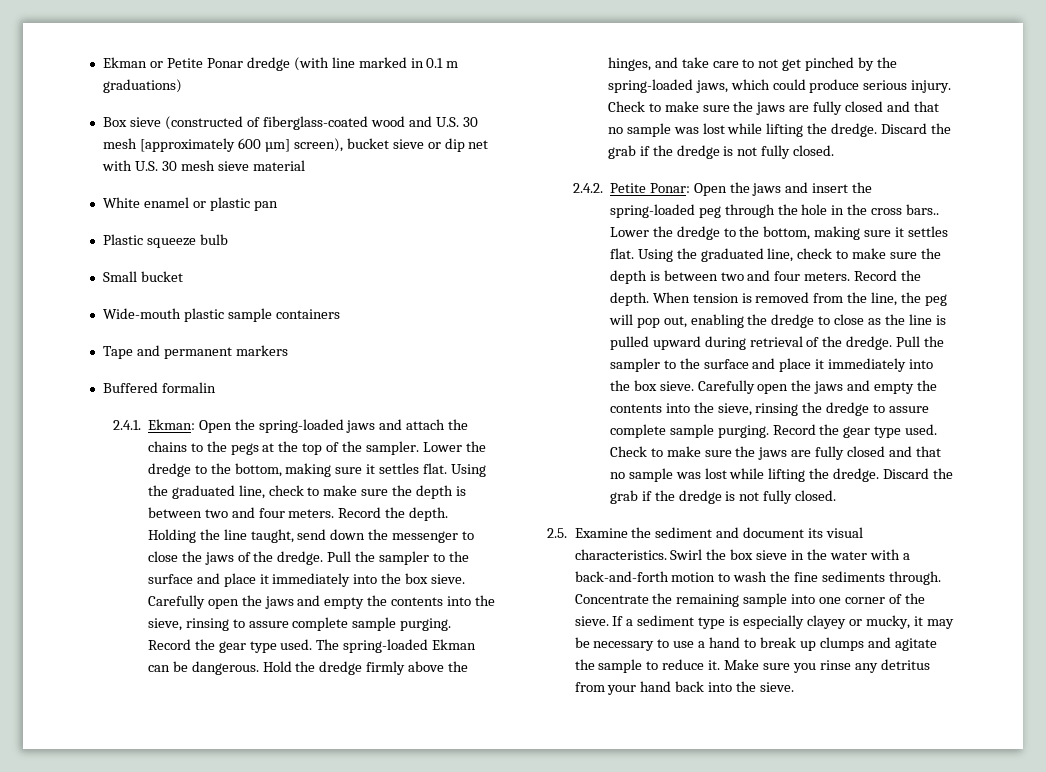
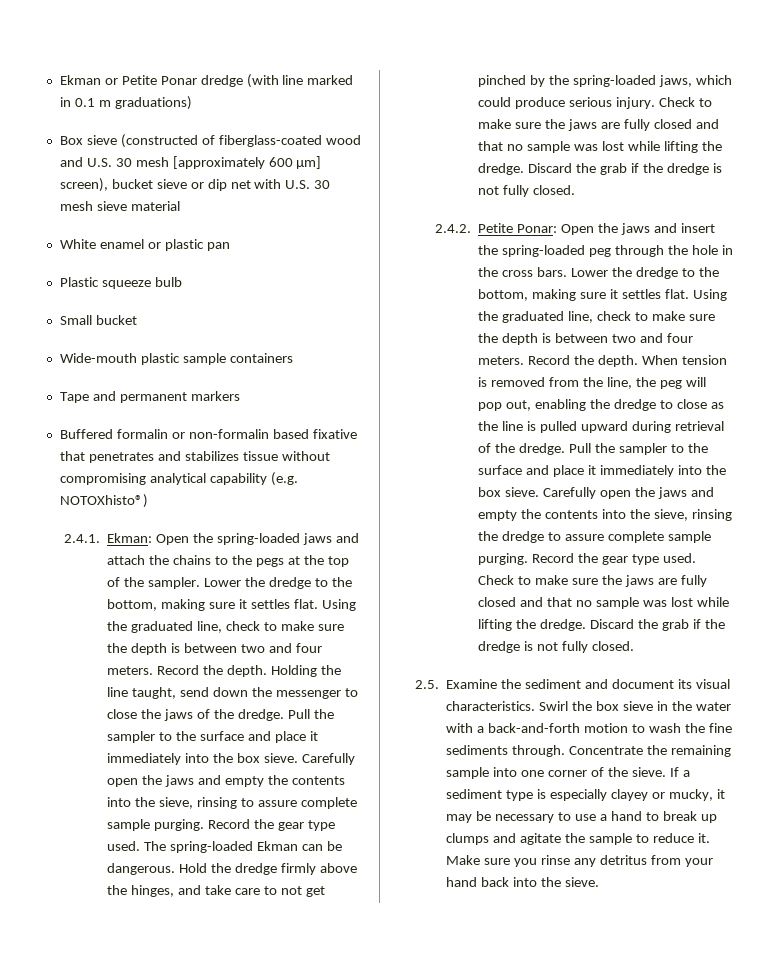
(217, 387) none -> [171,429,357,439] [59,451,330,463] [59,472,298,486] [59,494,148,508] or non-formalin based fixative that penetrates and stabilizes tissue without compromising analytical capability (e.g. NOTOXhisto®)
[906,204,940,215] bars.. -> [537,267,568,277] bars.

